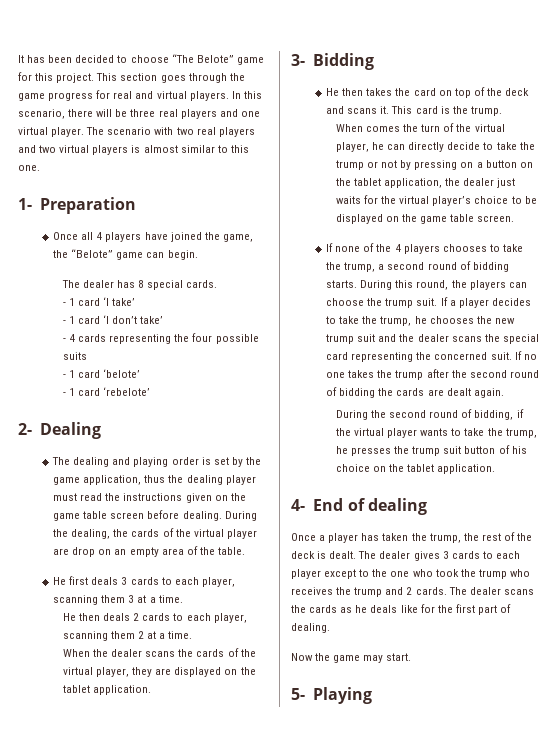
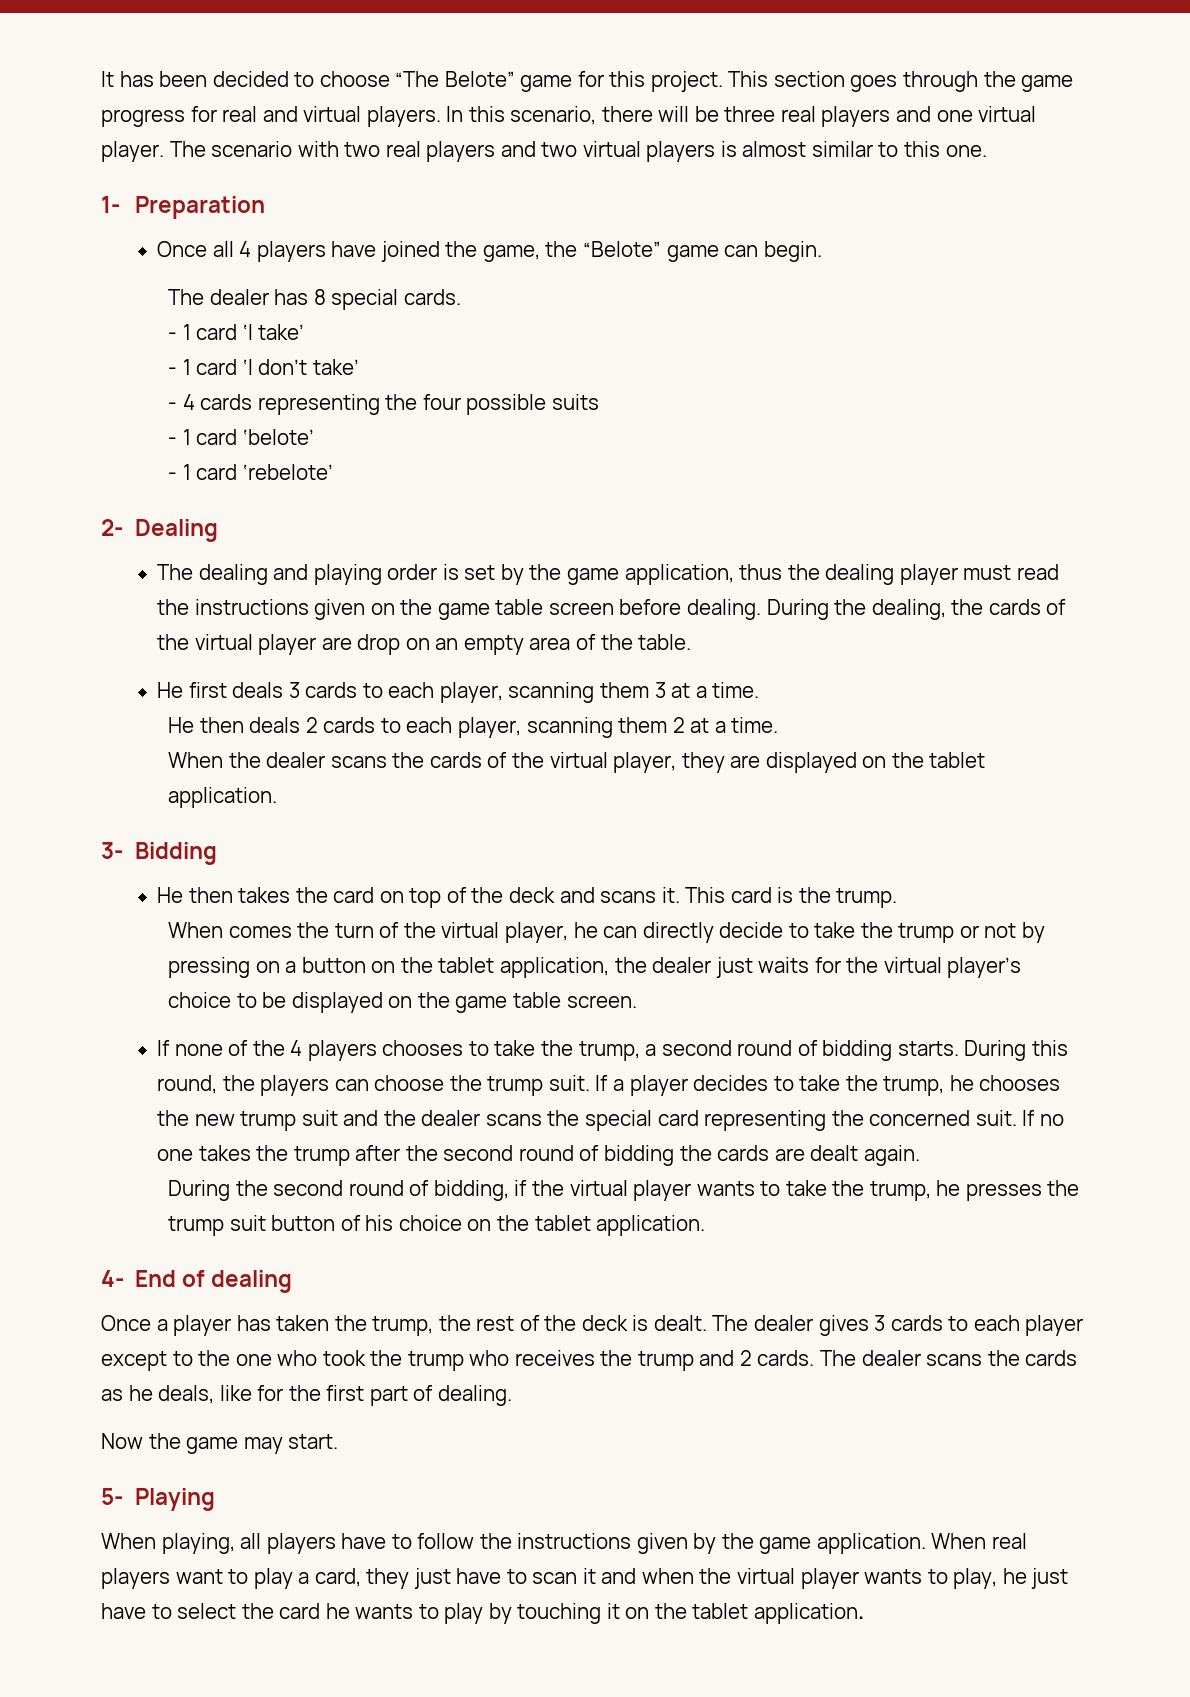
[370,605,398,613] deals -> [158,1385,215,1404] deals,
(373, 695) none -> [101,1533,1028,1554] [101,1568,1069,1589] [101,1603,865,1624] // When playing, all players have to follow the instructions given by the game application. When real players want to play a card, they just have to scan it and when the virtual player wants to play, he just have to select the card he wants to play by touching it on the tablet application.

